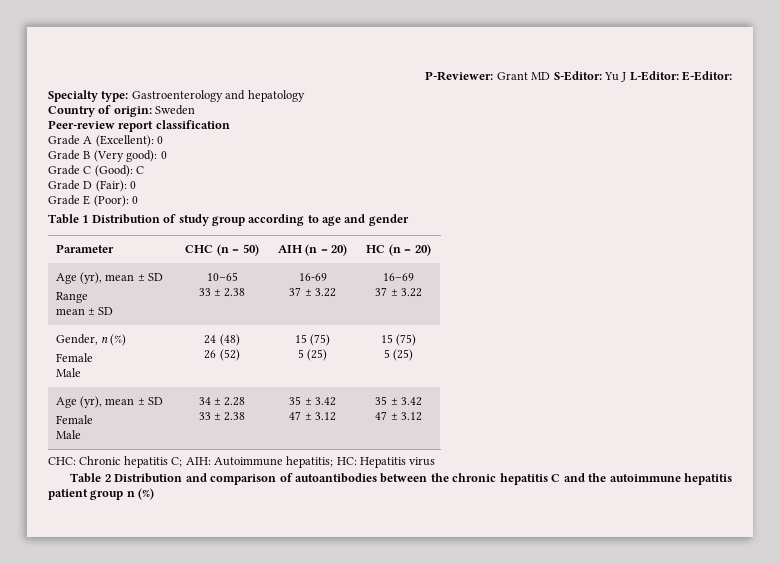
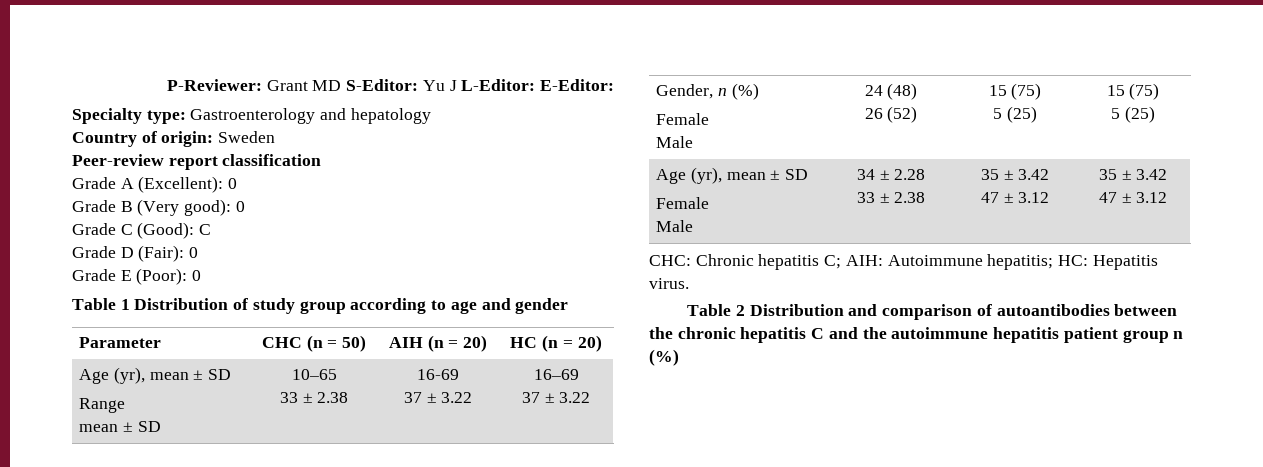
[409,457,436,466] virus -> [649,278,689,289] virus.

